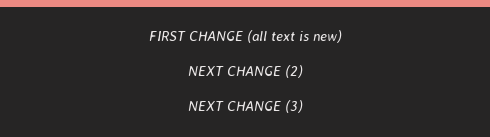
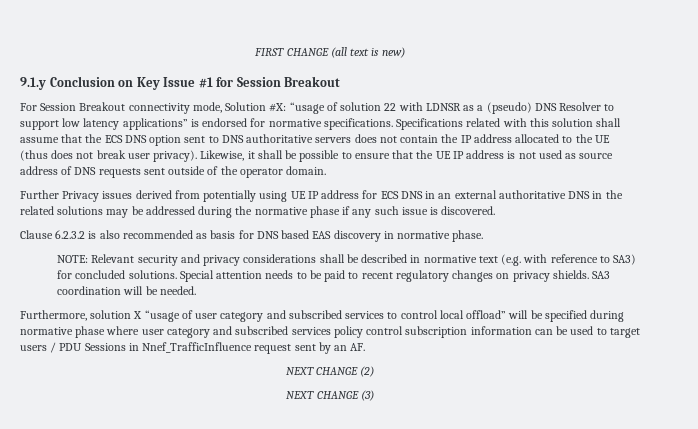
(342, 36) none -> [20,76,341,90] [20,102,615,114] [20,118,622,130] [20,134,610,146] [20,150,614,162] [20,166,327,178] [20,190,623,202] [20,206,496,218] [20,230,484,242] [57,254,637,266] [57,270,611,282] [57,286,196,295] [20,310,625,322] [20,326,640,338] [20,342,366,354] // 9.1.y Conclusion on Key Issue #1 for Session Breakout // For Session Breakout connectivity mode, Solution #X: “usage of solution 22 with LDNSR as a (pseudo) DNS Resolver to support low latency applications” is endorsed for normative specifications. Specifications related with this solution shall assume that the ECS DNS option sent to DNS authoritative servers does not contain the IP address allocated to the UE (thus does not break user privacy). Likewise, it shall be possible to ensure that the UE IP address is not used as source address of DNS requests sent outside of the operator domain. // Further Privacy issues derived from potentially using UE IP address for ECS DNS in an external authoritative DNS in the related solutions may be addressed during the normative phase if any such issue is discovered. // Clause 6.2.3.2 is also recommended as basis for DNS based EAS discovery in normative phase. // NOTE: Relevant security and privacy considerations shall be described in normative text (e.g. with reference to SA3) for concluded solutions. Special attention needs to be paid to recent regulatory changes on privacy shields. SA3 coordination will be needed. // Furthermore, solution X “usage of user category and subscribed services to control local offload” will be specified during normative phase where user category and subscribed services policy control subscription information can be used to target users / PDU Sessions in Nnef_TrafficInfluence request sent by an AF.

